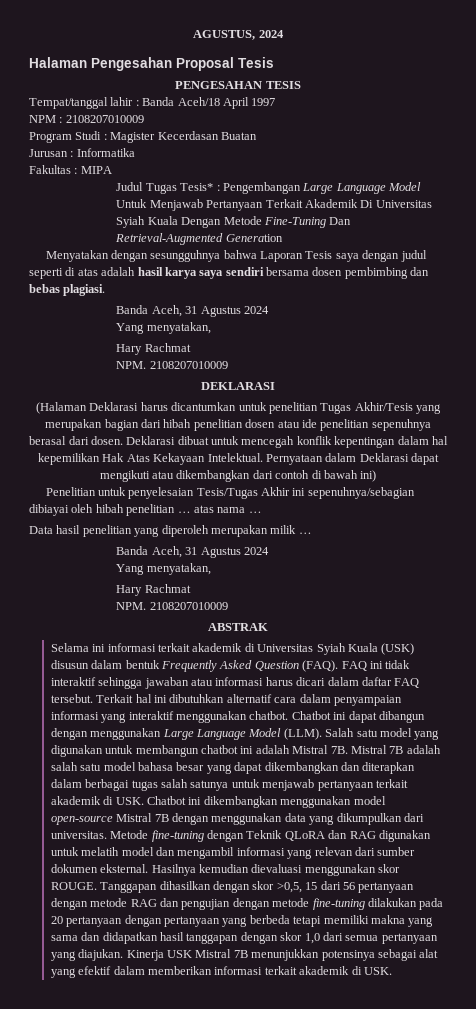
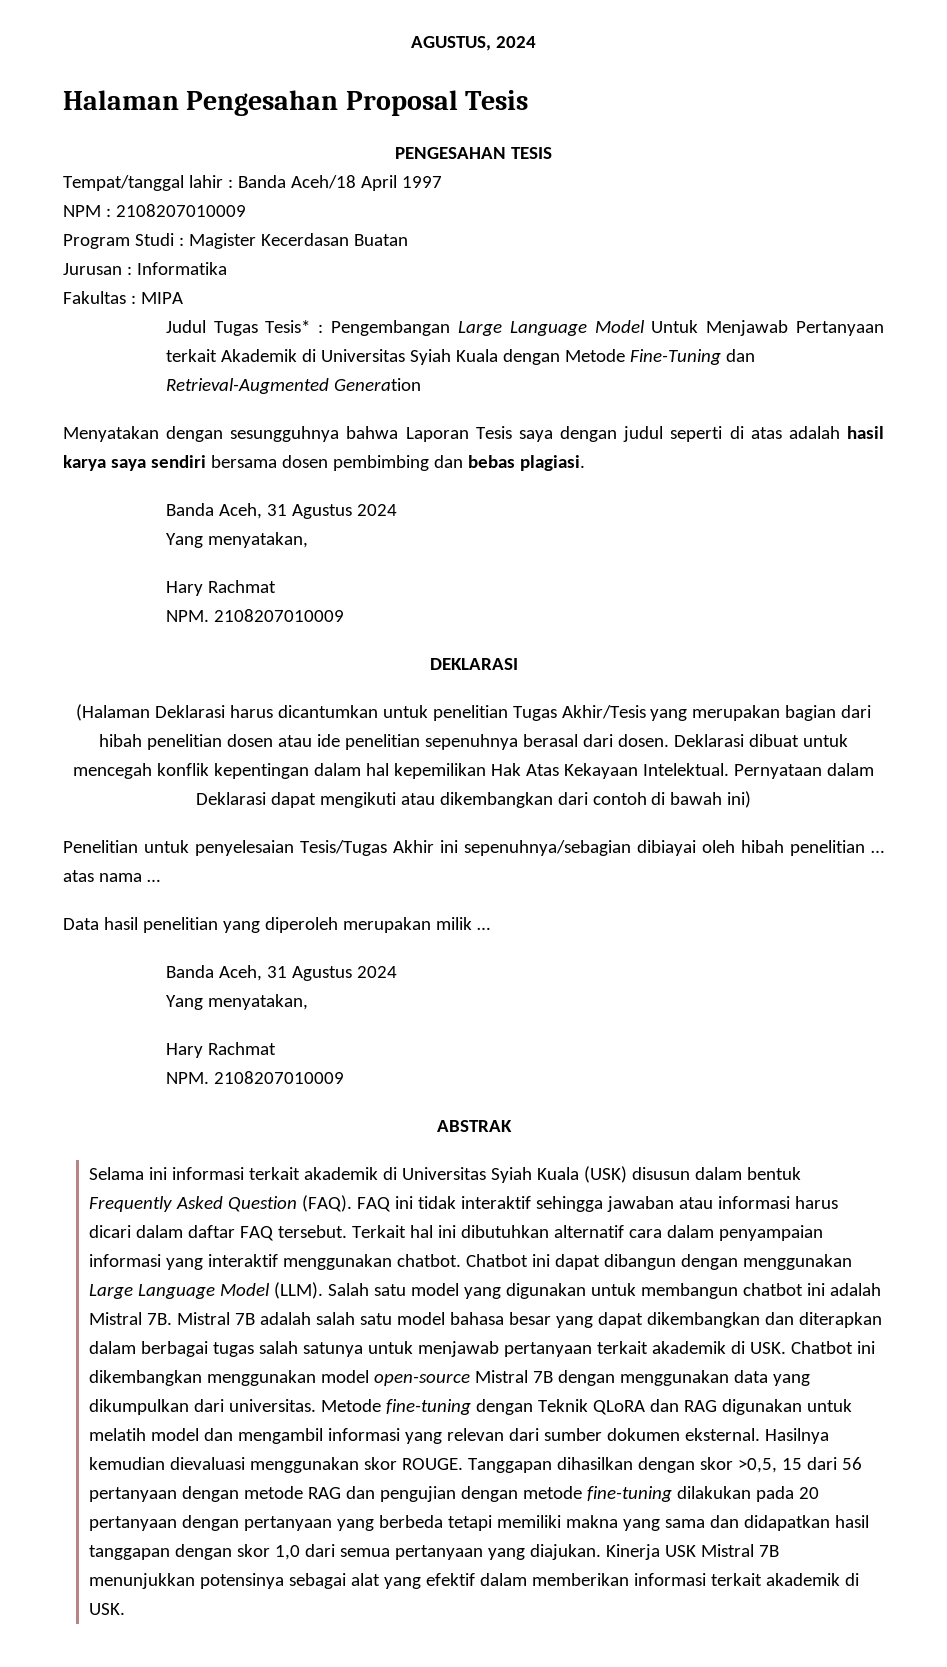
[265,199,432,208] [116,216,222,228] Terkait Akademik Di Universitas Syiah Kuala Dengan -> [165,349,560,365] terkait Akademik di Universitas Syiah Kuala dengan
[329,217,352,225] Dan -> [725,349,755,362] dan

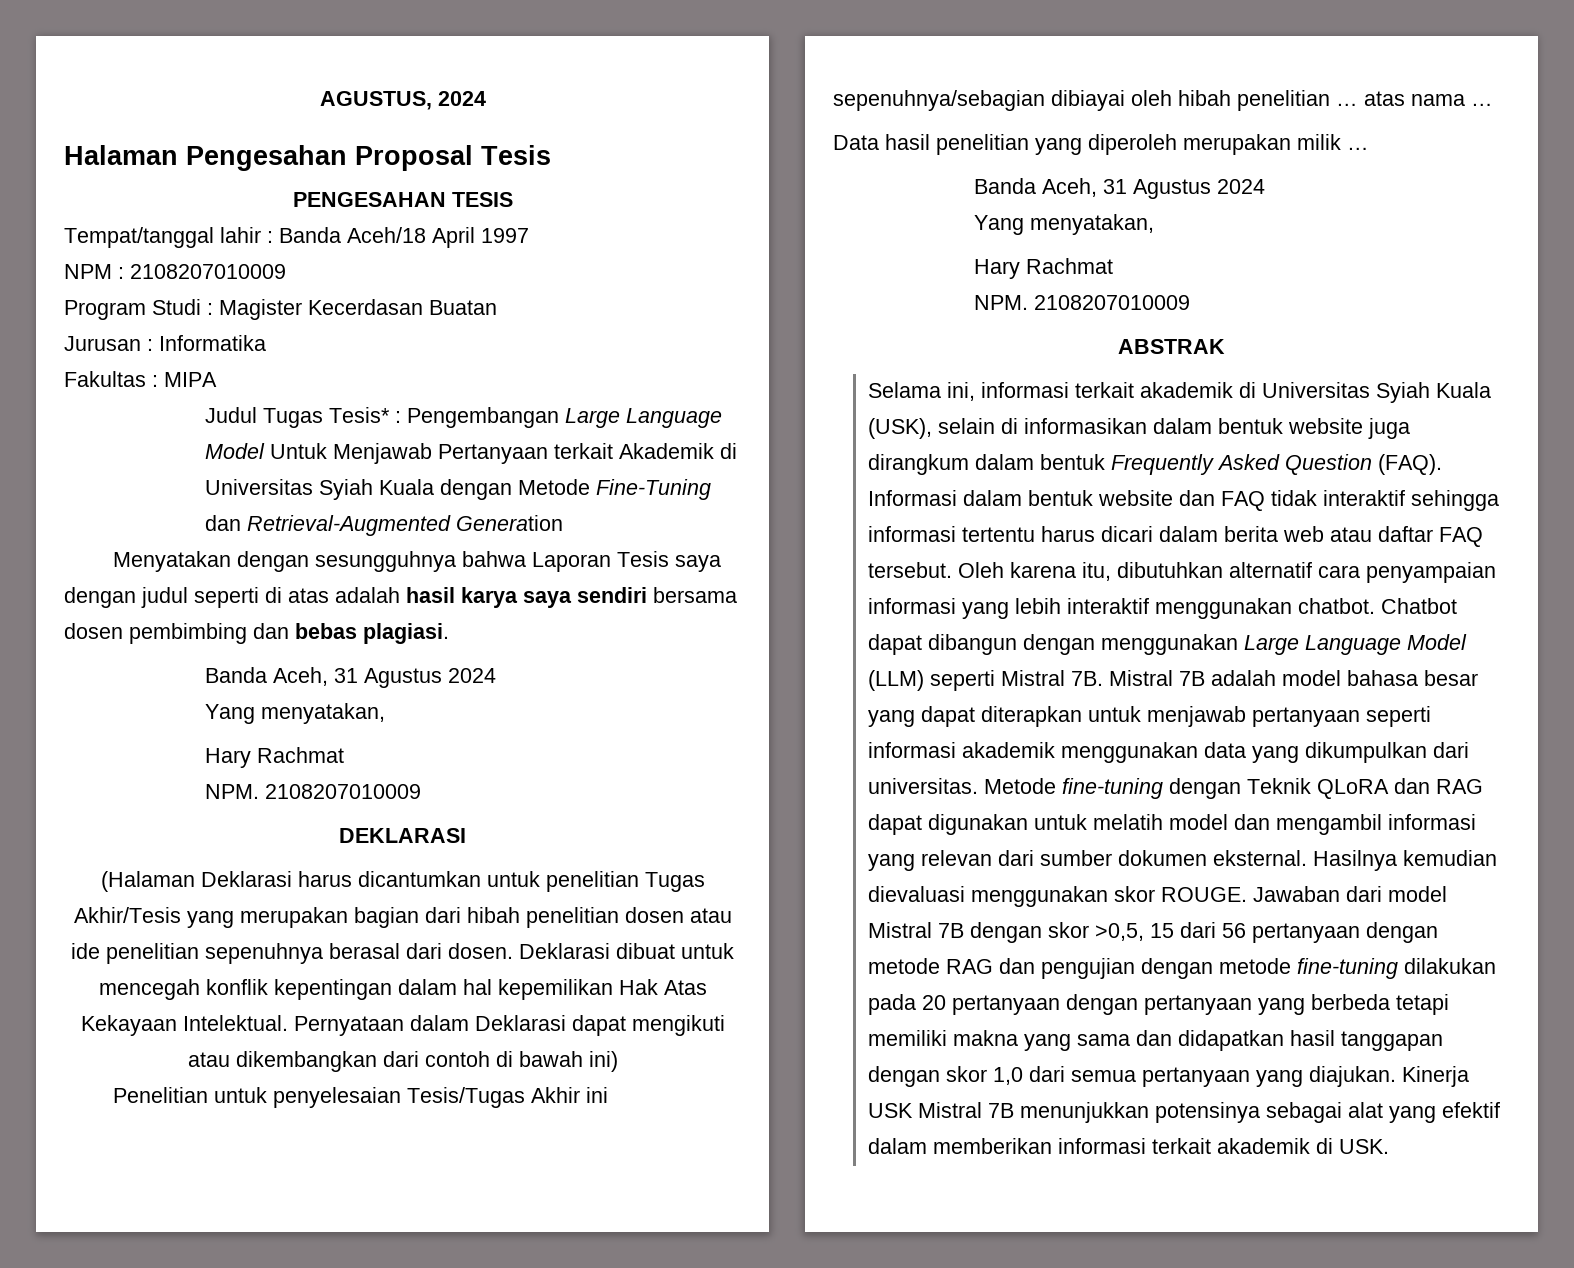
[148,1167,167,1180] ini -> [947,382,976,401] ini,
[583,1166,690,1183] (USK) disusun -> [868,418,1411,439] [868,454,970,475] (USK), selain di informasikan dalam bentuk website juga dirangkum
[356,1196,838,1212] [88,1225,456,1241] FAQ ini tidak interaktif sehingga jawaban atau informasi harus dicari dalam daftar FAQ tersebut. Terkait hal ini -> [868,490,1500,511] [868,526,1484,547] [868,562,1112,581] Informasi dalam bentuk website dan FAQ tidak interaktif sehingga informasi tertentu harus dicari dalam berita web atau daftar FAQ tersebut. Oleh karena itu,
[666,1225,714,1238] dalam -> (1361, 571) none
(203, 1264) none -> [1015,598,1062,614] lebih
[531,1254,550,1267] ini -> (1458, 606) none
[273,1282,881,1299] (LLM). Salah satu model yang digunakan untuk membangun chatbot ini adalah -> [868,670,996,691] (LLM) seperti
[315,1312,392,1325] salah satu -> (1277, 678) none
[646,1312,882,1328] [88,1341,875,1357] [88,1370,615,1386] dikembangkan dan diterapkan dalam berbagai tugas salah satunya untuk menjawab pertanyaan terkait akademik di USK. Chatbot ini dikembangkan menggunakan model open-source Mistral 7B dengan -> [981,706,1432,727] [868,742,1056,758] diterapkan untuk menjawab pertanyaan seperti informasi akademik
(717, 1406) none -> [868,814,923,835] dapat
[467,1457,633,1473] Tanggapan dihasilkan -> [1253,886,1448,902] [868,922,965,938] Jawaban dari model Mistral 7B

